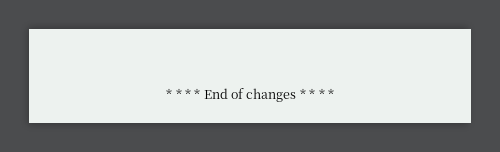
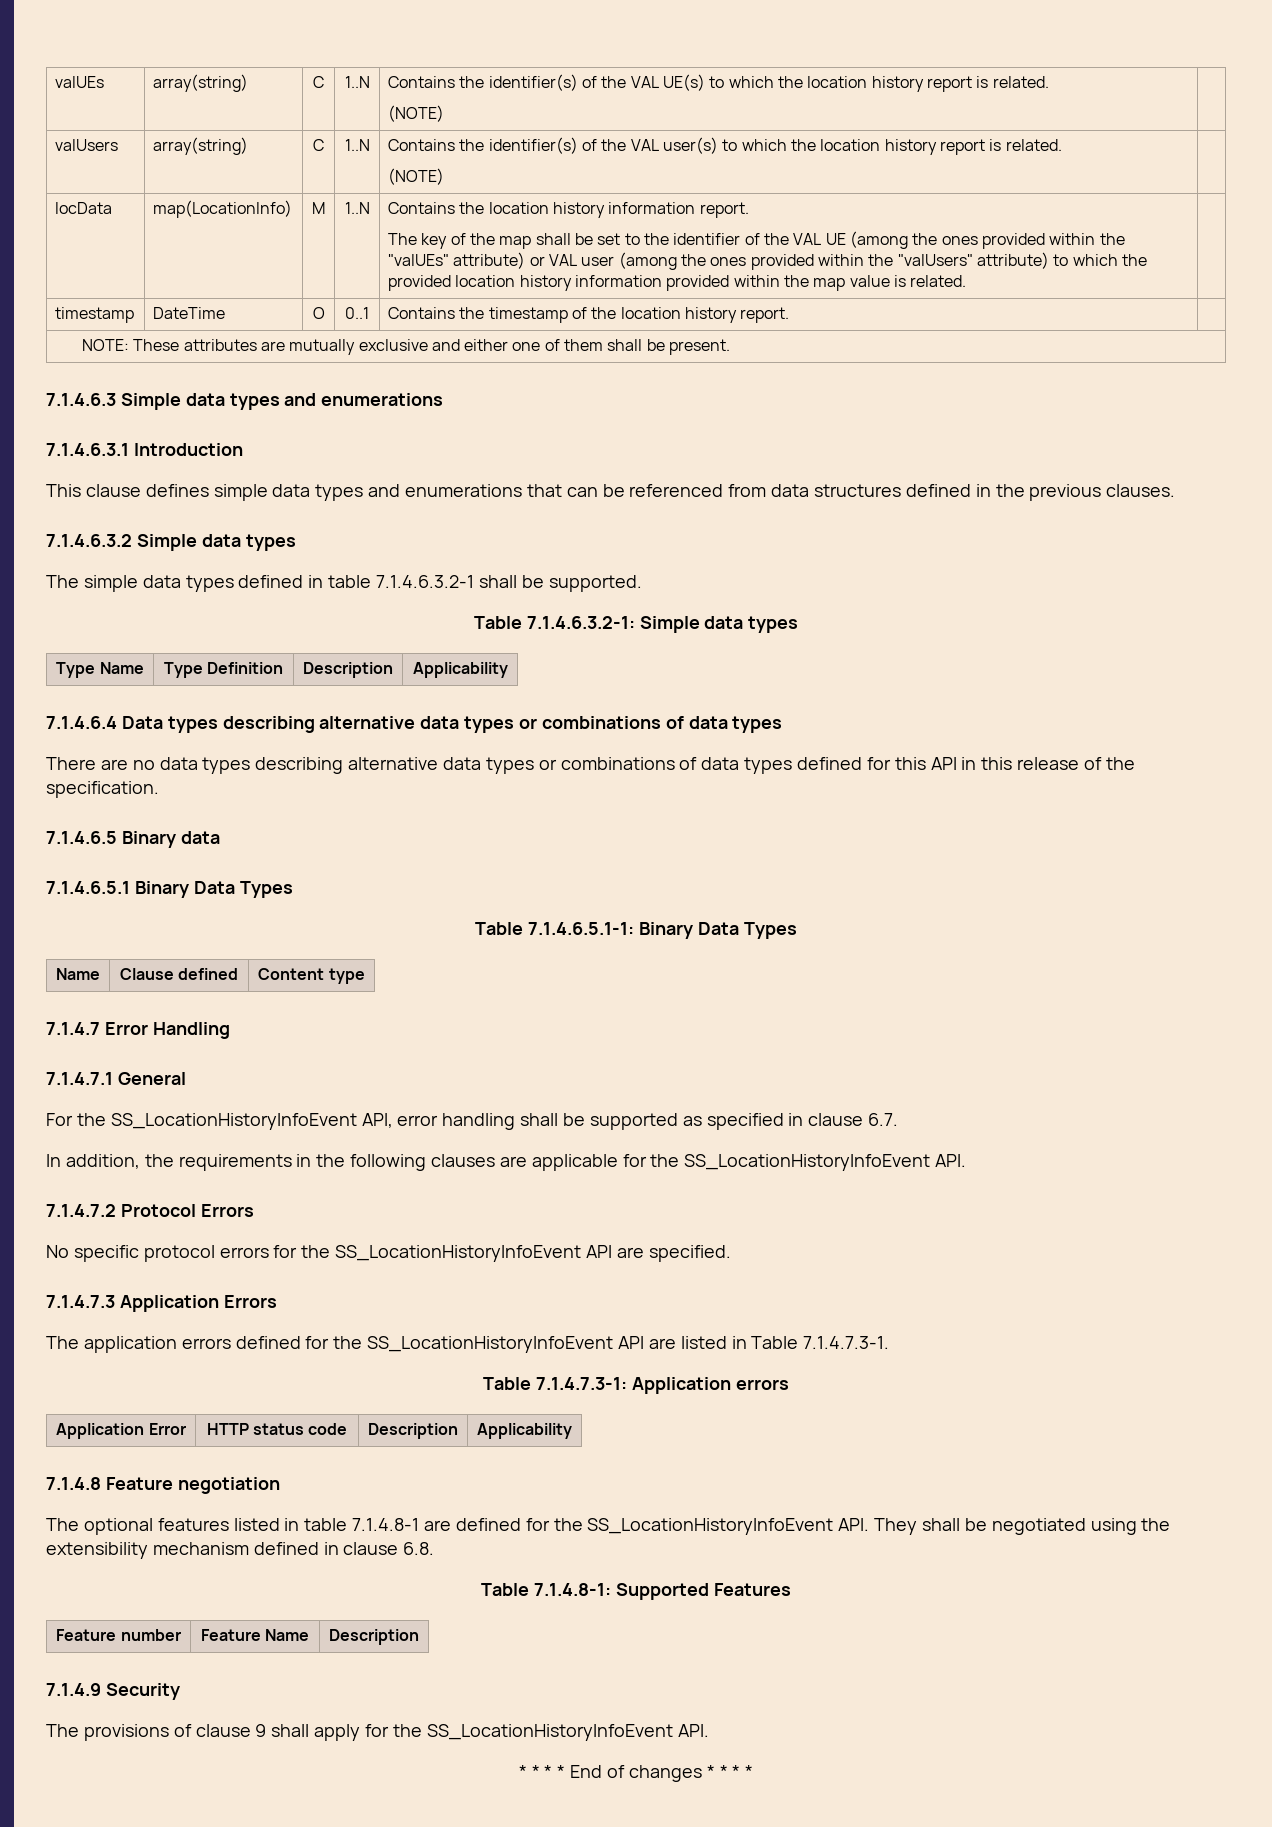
(166, 93) none -> [55,76,105,88] [153,74,249,92] [313,76,324,88] [344,76,370,88] [388,74,1049,92] [388,105,445,122] [55,139,119,151] [153,137,249,155] [313,139,324,151] [344,139,370,151] [388,137,1062,155] [388,168,445,185] [55,202,113,214] [153,200,293,218] [312,202,325,214] [344,202,370,214] [388,202,749,218] [388,231,1125,249] [388,252,1147,270] [388,275,967,291] [55,307,135,323] [153,307,226,319] [312,307,325,319] [345,307,369,319] [388,307,790,323] [81,339,731,355] [46,393,444,410] [46,443,243,456] [46,484,1176,501] [46,534,296,551] [46,575,642,592] [473,616,799,633] [56,662,144,678] [163,662,284,678] [303,662,393,678] [412,662,508,678] [46,716,783,733] [46,757,1135,774] [46,781,159,798] [46,831,220,848] [46,881,293,898] [475,922,797,939] [56,968,100,980] [119,968,239,980] [258,968,365,984] [46,1022,230,1039] [46,1072,186,1085] [46,1113,899,1130] [46,1154,967,1171] [46,1204,254,1217] [46,1245,731,1262] [46,1295,277,1312] [46,1336,890,1353] [483,1377,789,1394] [56,1423,186,1439] [206,1423,348,1435] [368,1423,458,1439] [477,1423,572,1439] [46,1477,280,1494] [46,1518,1171,1535] [46,1542,435,1559] [481,1583,791,1600] [56,1629,181,1641] [200,1629,310,1641] [329,1629,419,1645] [46,1683,180,1700] [46,1724,709,1741] valUEs | array(string) | C | 1..N | Contains the identifier(s) of the VAL UE(s) to which the location history report is related. // (NOTE) | // valUsers | array(string) | C | 1..N | Contains the identifier(s) of the VAL user(s) to which the location history report is related. // (NOTE) | // locData | map(LocationInfo) | M | 1..N | Contains the location history information report. // The key of the map shall be set to the identifier of the VAL UE (among the ones provided within the "valUEs" attribute) or VAL user (among the ones provided within the "valUsers" attribute) to which the provided location history information provided within the map value is related. | // timestamp | DateTime | O | 0..1 | Contains the timestamp of the location history report. | // NOTE: These attributes are mutually exclusive and either one of them shall be present. // 7.1.4.6.3 Simple data types and enumerations // 7.1.4.6.3.1 Introduction // This clause defines simple data types and enumerations that can be referenced from data structures defined in the previous clauses. // 7.1.4.6.3.2 Simple data types // The simple data types defined in table 7.1.4.6.3.2-1 shall be supported. // Table 7.1.4.6.3.2-1: Simple data types // Type Name | Type Definition | Description | Applicability // 7.1.4.6.4 Data types describing alternative data types or combinations of data types // There are no data types describing alternative data types or combinations of data types defined for this API in this release of the specification. // 7.1.4.6.5 Binary data // 7.1.4.6.5.1 Binary Data Types // Table 7.1.4.6.5.1-1: Binary Data Types // Name | Clause defined | Content type // 7.1.4.7 Error Handling // 7.1.4.7.1 General // For the SS_LocationHistoryInfoEvent API, error handling shall be supported as specified in clause 6.7. // In addition, the requirements in the following clauses are applicable for the SS_LocationHistoryInfoEvent API. // 7.1.4.7.2 Protocol Errors // No specific protocol errors for the SS_LocationHistoryInfoEvent API are specified. // 7.1.4.7.3 Application Errors // The application errors defined for the SS_LocationHistoryInfoEvent API are listed in Table 7.1.4.7.3-1. // Table 7.1.4.7.3-1: Application errors // Application Error | HTTP status code | Description | Applicability // 7.1.4.8 Feature negotiation // The optional features listed in table 7.1.4.8-1 are defined for the SS_LocationHistoryInfoEvent API. They shall be negotiated using the extensibility mechanism defined in clause 6.8. // Table 7.1.4.8-1: Supported Features // Feature number | Feature Name | Description // 7.1.4.9 Security // The provisions of clause 9 shall apply for the SS_LocationHistoryInfoEvent API. //

